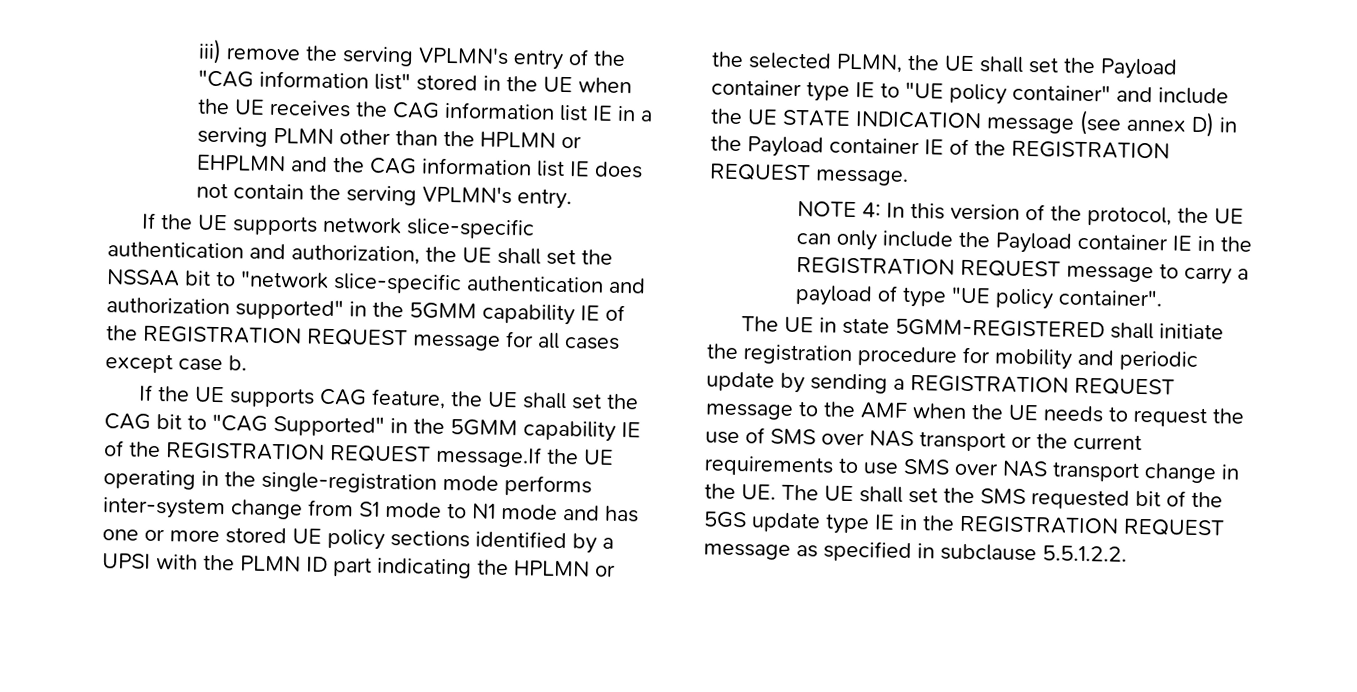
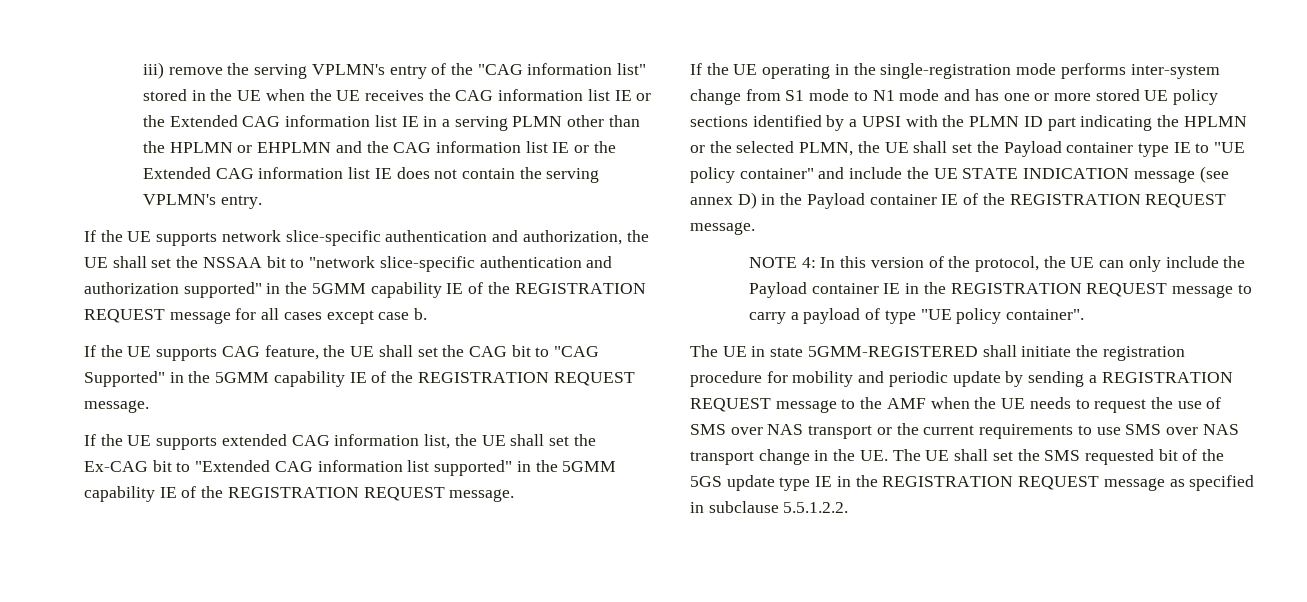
(613, 113) none -> [636,93,652,101] [142,115,419,127] or the Extended CAG information list IE
(590, 169) none -> [574,141,616,153] [142,167,392,179] or the Extended CAG information list IE
[435,445,542,468] message.If -> [84,400,149,413] [84,434,596,450] [84,460,617,476] [84,486,515,502] [690,63,702,75] message. // If the UE supports extended CAG information list, the UE shall set the Ex-CAG bit to "Extended CAG information list supported" in the 5GMM capability IE of the REGISTRATION REQUEST message. // If

